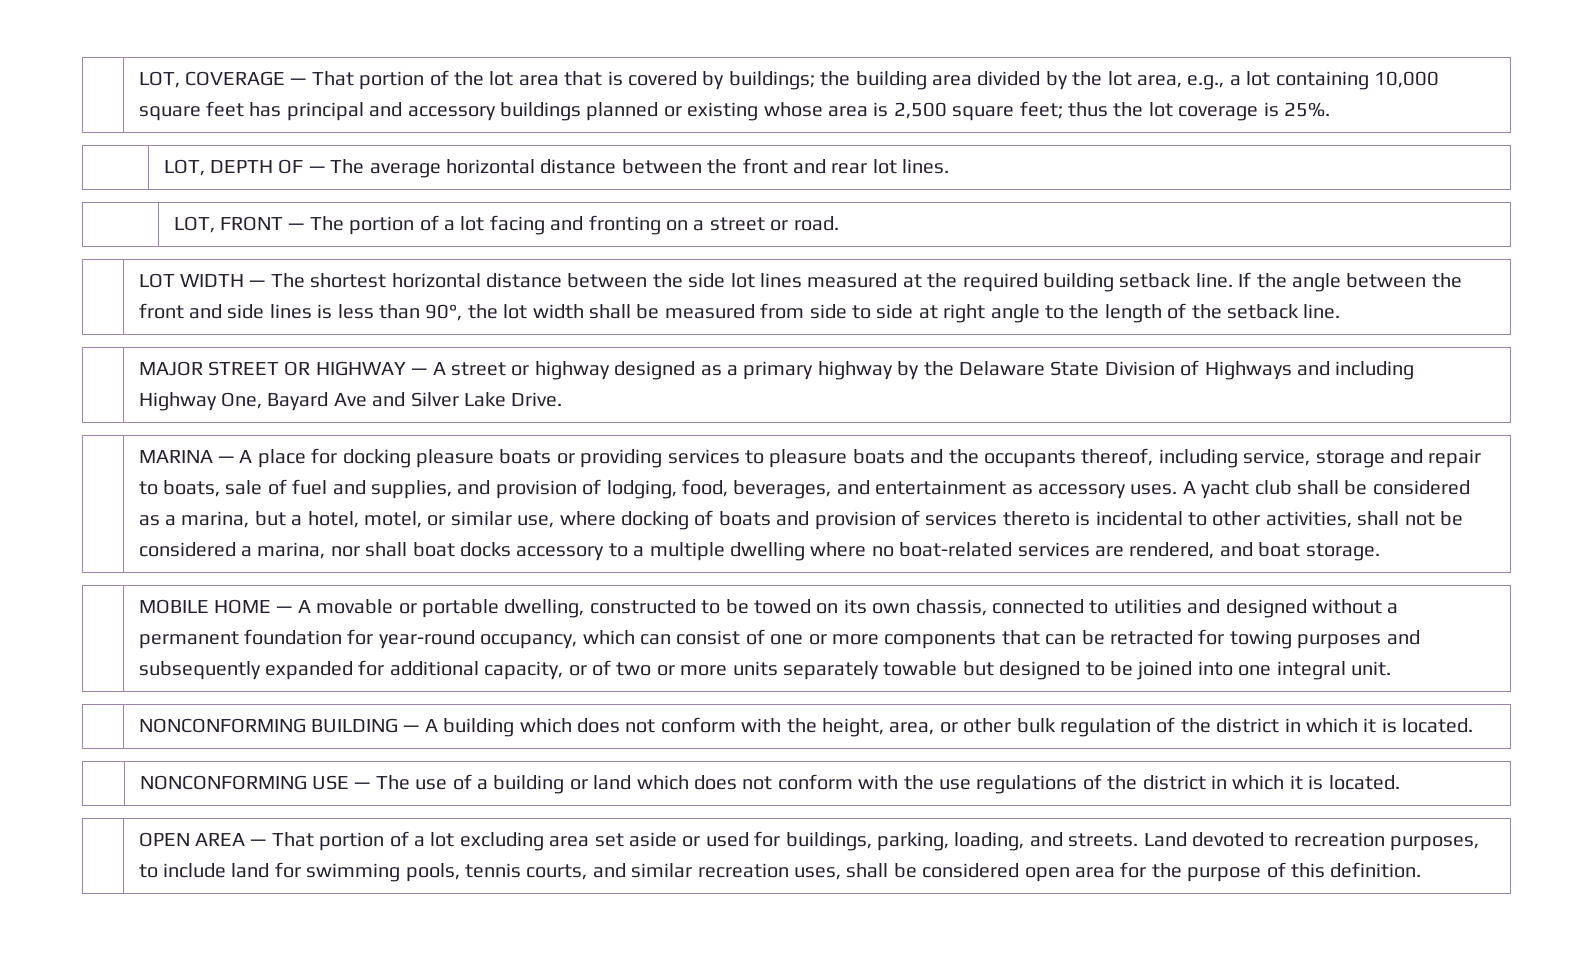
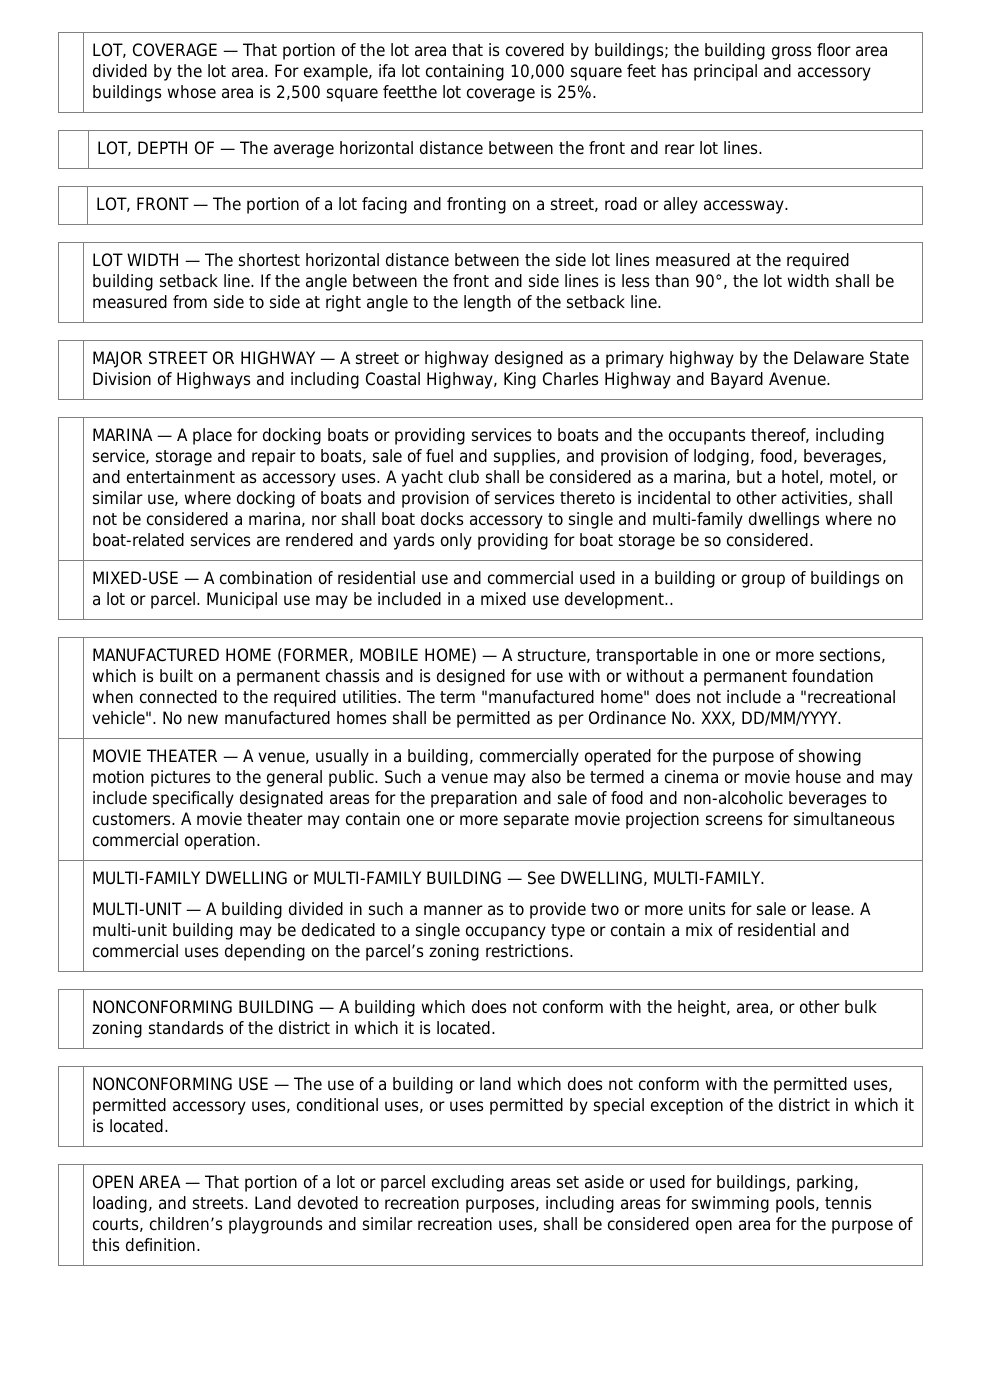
(927, 80) none -> [770,43,851,60] gross floor
[1136,75,1241,90] area, e.g., a -> [230,64,396,81] area. For example, ifa
[586,102,759,121] planned or existing -> (162, 93) none
[1019,101,1144,119] feet; thus the -> [382,85,437,99] feetthe
[709,216,839,231] street or road. -> [549,197,789,214] street, road or alley accessway.
[138,392,563,411] Highway One, Bayard Ave and Silver Lake Drive. -> [364,372,831,389] Coastal Highway, King Charles Highway and Bayard Avenue.
[415,449,494,468] pleasure -> (322, 436) none
[769,449,848,468] pleasure -> (552, 435) none
[633,542,805,561] a multiple dwelling -> [567,512,820,529] single and multi-family dwellings
[1129,542,1380,561] [138,599,1399,618] [138,629,1420,649] [138,660,1391,680] rendered, and boat storage. // | MOBILE HOME — A movable or portable dwelling, constructed to be towed on its own chassis, connected to utilities and designed without a permanent foundation for year-round occupancy, which can consist of one or more components that can be retracted for towing purposes and subsequently expanded for additional capacity, or of two or more units separately towable but designed to be joined into one integral unit. -> [284,533,814,550] [91,571,904,588] [91,592,674,609] [91,648,886,665] [91,669,874,686] [91,690,896,707] [91,711,842,728] [91,749,862,766] [91,770,913,787] [91,791,887,808] [91,812,895,829] [91,833,261,850] [91,871,766,886] [91,902,871,919] [91,923,850,940] [91,944,574,961] rendered and yards only providing for boat storage be so considered. // | MIXED-USE — A combination of residential use and commercial used in a building or group of buildings on a lot or parcel. Municipal use may be included in a mixed use development.. // | MANUFACTURED HOME (FORMER, MOBILE HOME) — A structure, transportable in one or more sections, which is built on a permanent chassis and is designed for use with or without a permanent foundation when connected to the required utilities. The term "manufactured home" does not include a "recreational vehicle". No new manufactured homes shall be permitted as per Ordinance No. XXX, DD/MM/YYYY. // | MOVIE THEATER — A venue, usually in a building, commercially operated for the purpose of showing motion pictures to the general public. Such a venue may also be termed a cinema or movie house and may include specifically designated areas for the preparation and sale of food and non-alcoholic beverages to customers. A movie theater may contain one or more separate movie projection screens for simultaneous commercial operation. // | MULTI-FAMILY DWELLING or MULTI-FAMILY BUILDING — See DWELLING, MULTI-FAMILY. // MULTI-UNIT — A building divided in such a manner as to provide two or more units for sale or lease. A multi-unit building may be dedicated to a single occupancy type or contain a mix of residential and commercial uses depending on the parcel’s zoning restrictions.
[1059,718,1151,737] regulation -> [91,1021,224,1038] zoning standards
[938,775,1078,794] use regulations -> [772,1077,893,1094] [91,1098,724,1115] permitted uses, permitted accessory uses, conditional uses, or uses permitted by special exception
[459,832,590,851] excluding area -> [359,1175,551,1192] or parcel excluding areas
[138,863,270,878] to include land -> [544,1196,661,1213] including areas
(588, 872) none -> [148,1217,323,1234] children’s playgrounds

